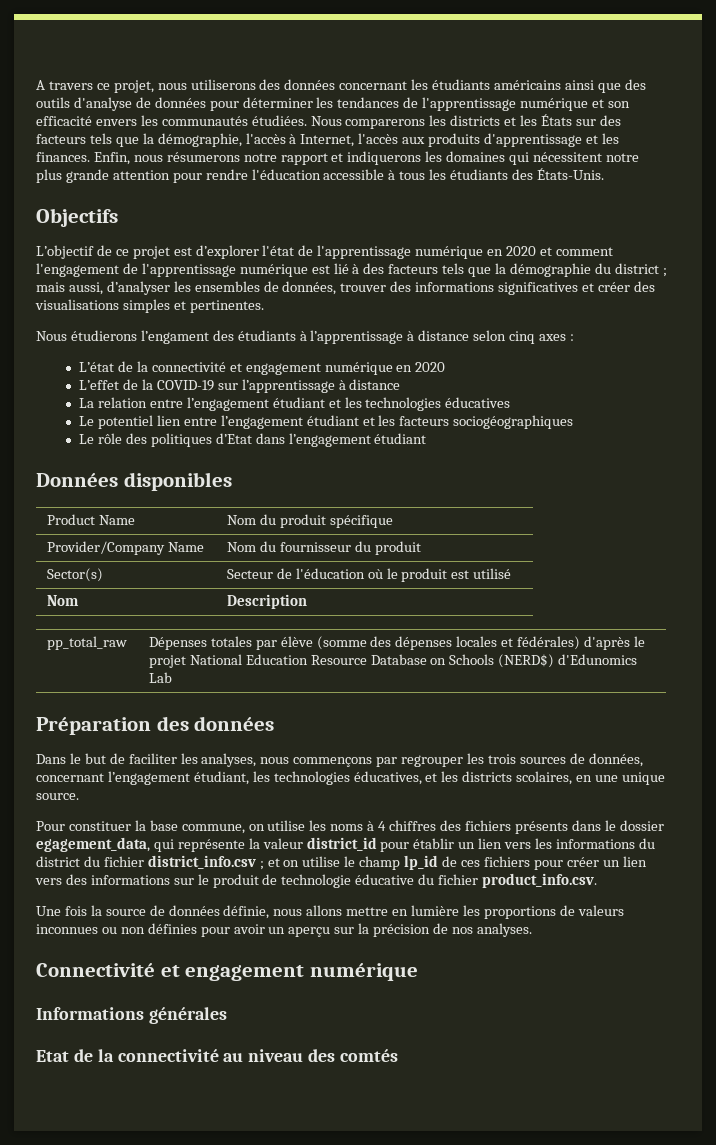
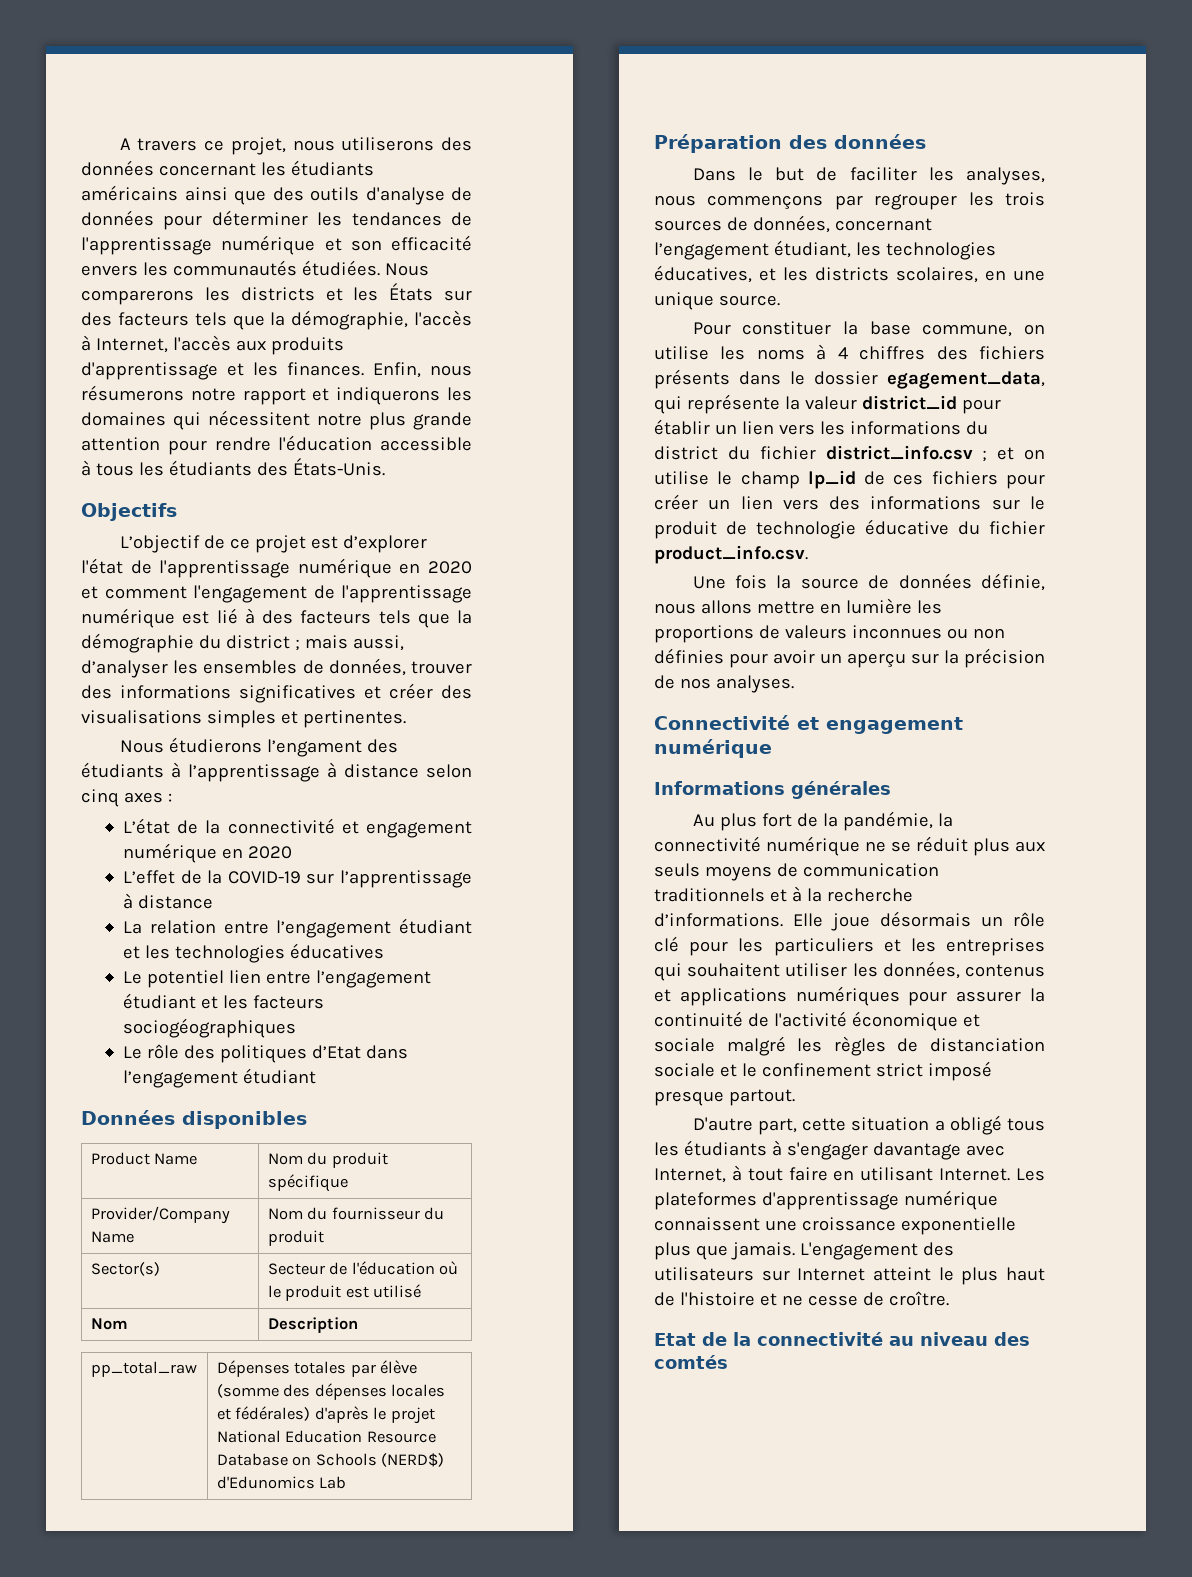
(227, 1015) none -> [692,811,953,831] [654,836,1045,856] [654,863,939,881] [654,886,913,902] [654,911,1045,931] [654,936,1045,956] [654,961,1045,981] [654,986,1045,1006] [654,1011,980,1031] [654,1036,1045,1056] [654,1061,992,1081] [654,1089,795,1106] [692,1115,1045,1135] [654,1140,1005,1160] [654,1165,1045,1183] [654,1190,998,1210] [654,1217,1016,1235] [654,1242,954,1260] [654,1267,1045,1285] [654,1291,949,1306] // Au plus fort de la pandémie, la connectivité numérique ne se réduit plus aux seuls moyens de communication traditionnels et à la recherche d’informations. Elle joue désormais un rôle clé pour les particuliers et les entreprises qui souhaitent utiliser les données, contenus et applications numériques pour assurer la continuité de l'activité économique et sociale malgré les règles de distanciation sociale et le confinement strict imposé presque partout. // D'autre part, cette situation a obligé tous les étudiants à s'engager davantage avec Internet, à tout faire en utilisant Internet. Les plateformes d'apprentissage numérique connaissent une croissance exponentielle plus que jamais. L'engagement des utilisateurs sur Internet atteint le plus haut de l'histoire et ne cesse de croître.

